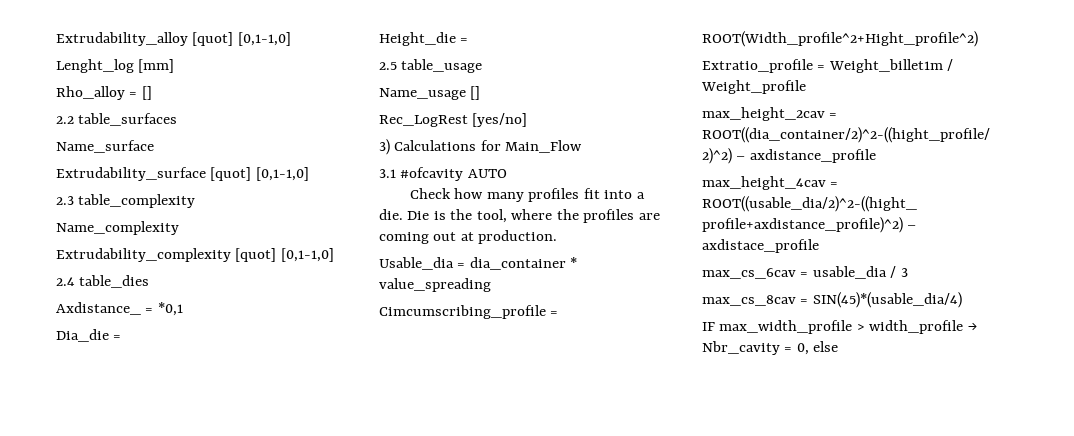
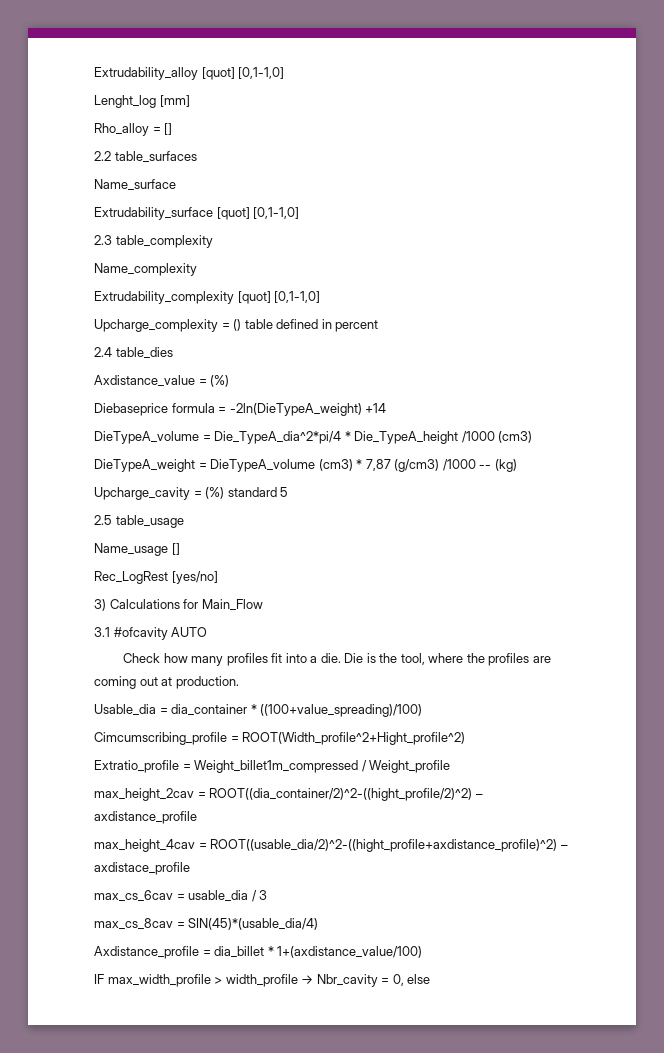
[56,275,150,288] [56,302,183,316] [56,329,122,342] [379,32,469,46] 2.4 table_dies // Axdistance_ = *0,1 // Dia_die = // Height_die = -> [94,319,379,332] [94,347,173,359] [94,375,230,387] [94,403,387,416] [94,431,533,444] [94,459,517,472] [94,487,289,500] Upcharge_complexity = () table defined in percent // 2.4 table_dies // Axdistance_value = (%) // Diebaseprice formula = -2ln(DieTypeA_weight) +14 // DieTypeA_volume = Die_TypeA_dia^2*pi/4 * Die_TypeA_height /1000 (cm3) // DieTypeA_weight = DieTypeA_volume (cm3) * 7,87 (g/cm3) /1000 -- (kg) // Upcharge_cavity = (%) standard 5
[379,278,491,292] value_spreading -> [260,704,423,717] ((100+value_spreading)/100)
[828,59,943,73] Weight_billet1m -> [194,760,359,773] Weight_billet1m_compressed
(962, 300) none -> [94,946,423,959] // Axdistance_profile = dia_billet * 1+(axdistance_value/100)

